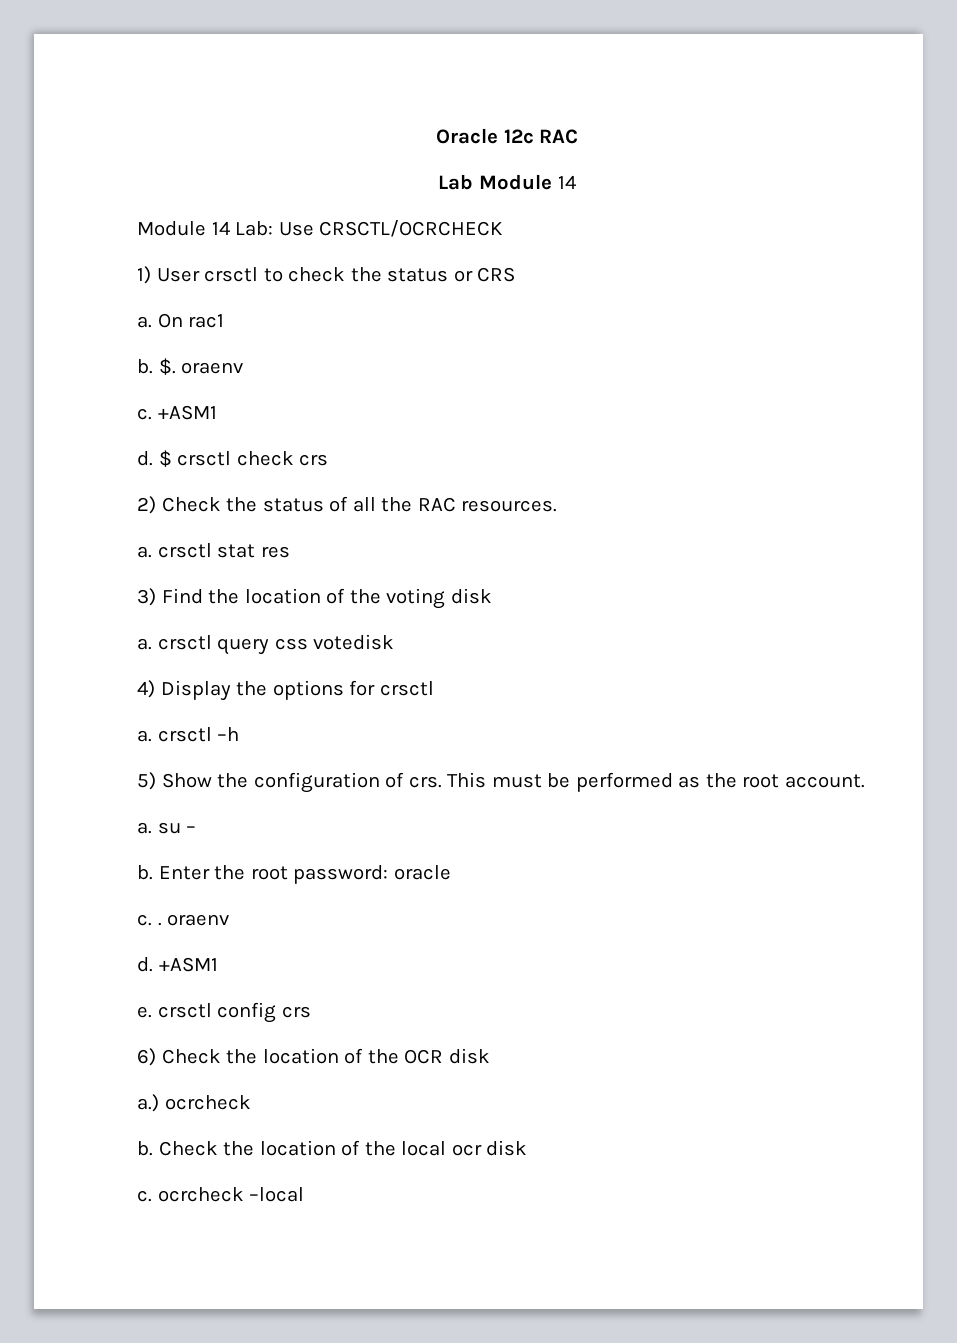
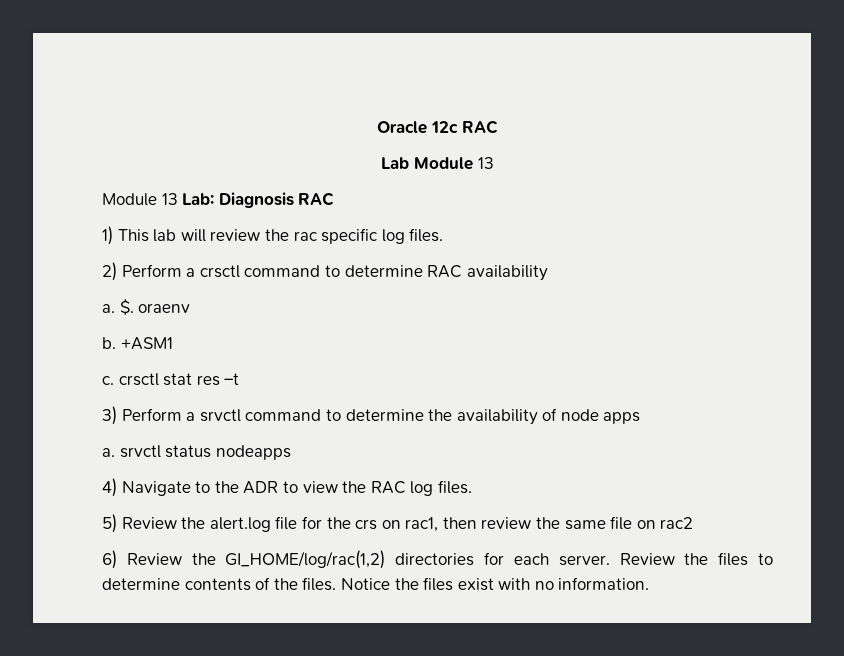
[557,175,576,189] [137,220,504,237] [137,266,516,284] [137,313,225,328] [137,359,153,374] 14 // Module 14 Lab: Use CRSCTL/OCRCHECK // 1) User crsctl to check the status or CRS // a. On rac1 // b. -> [477,157,494,169] [102,192,335,208] [102,226,444,245] [102,262,548,281] [102,304,115,313] 13 // Module 13 Lab: Diagnosis RAC // 1) This lab will review the rac specific log files. // 2) Perform a crsctl command to determine RAC availability // a.
[137,405,217,420] [137,450,329,467] [137,496,558,514] [137,546,152,558] c. +ASM1 // d. $ crsctl check crs // 2) Check the status of all the RAC resources. // a. -> [102,337,173,350] [102,376,114,385] b. +ASM1 // c.
(290, 552) none -> [224,373,240,385] –t
[161,588,492,609] [137,634,395,655] [137,680,434,701] [137,727,240,742] [137,772,865,793] [137,822,197,834] [137,865,451,884] [137,914,230,926] [137,957,218,972] [137,1002,311,1023] [137,1048,490,1066] [137,1094,251,1112] [137,1140,528,1156] [137,1187,305,1202] Find the location of the voting disk // a. crsctl query css votedisk // 4) Display the options for crsctl // a. crsctl –h // 5) Show the configuration of crs. This must be performed as the root account. // a. su – // b. Enter the root password: oracle // c. . oraenv // d. +ASM1 // e. crsctl config crs // 6) Check the location of the OCR disk // a.) ocrcheck // b. Check the location of the local ocr disk // c. ocrcheck –local -> [121,408,641,425] [102,445,291,460] [102,478,472,497] [102,514,694,533] [102,550,774,569] [102,577,650,591] Perform a srvctl command to determine the availability of node apps // a. srvctl status nodeapps // 4) Navigate to the ADR to view the RAC log files. // 5) Review the alert.log file for the crs on rac1, then review the same file on rac2 // 6) Review the GI_HOME/log/rac(1,2) directories for each server. Review the files to determine contents of the files. Notice the files exist with no information.

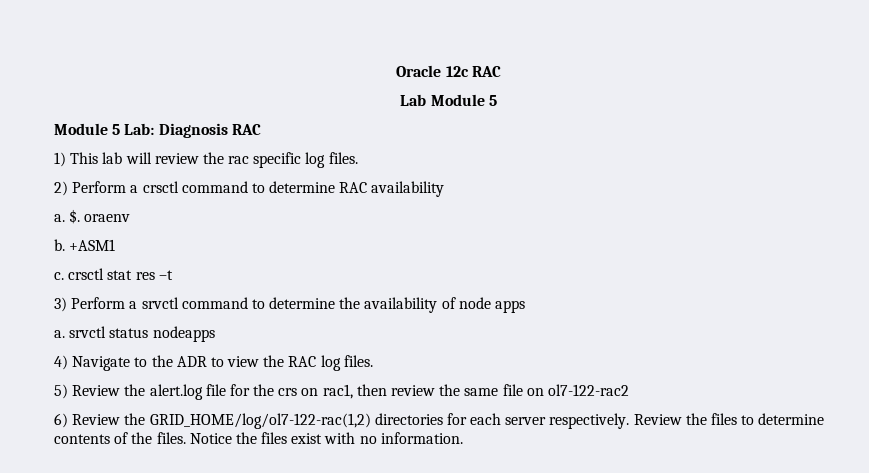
[477,157,494,169] [102,193,178,206] 13 // Module 13 -> [488,95,497,106] [54,123,121,135] 5 // Module 5
[660,517,694,529] rac2 -> [547,384,629,396] ol7-122-rac2
[225,550,386,569] GI_HOME/log/rac(1,2) -> [149,413,371,429] GRID_HOME/log/ol7-122-rac(1,2)
[558,555,610,566] server. -> [505,413,630,429] server respectively.

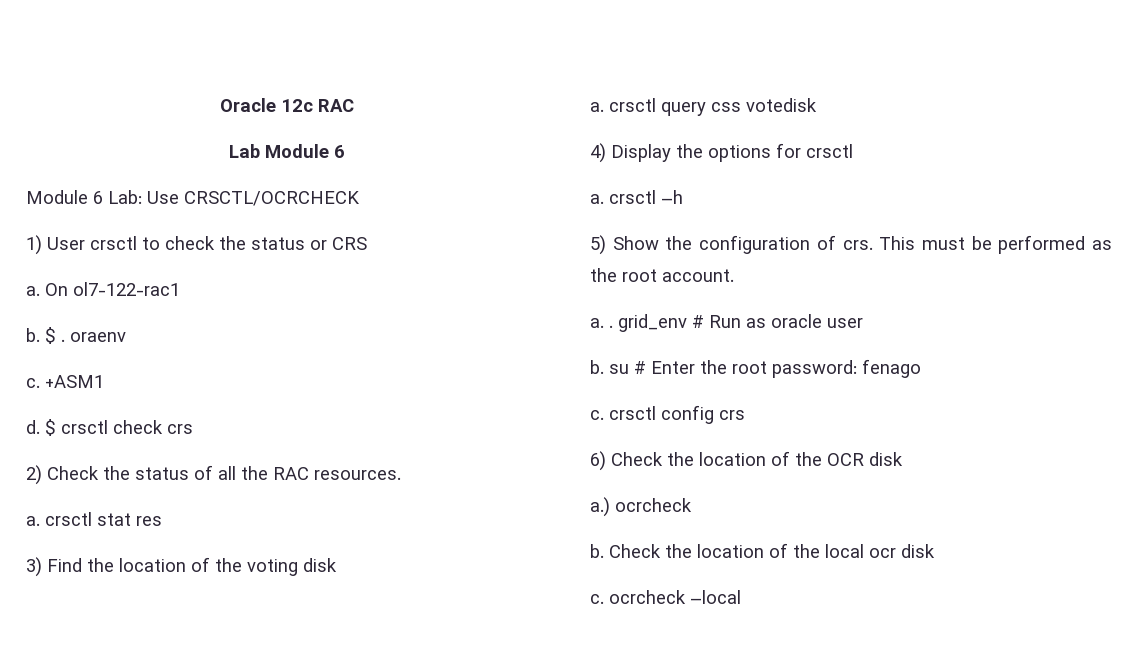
[488,95,497,106] [54,123,261,138] [54,152,358,168] [54,181,445,197] [54,209,131,224] [54,239,116,251] [54,268,173,280] [54,297,526,313] [54,326,215,342] [54,355,373,371] [54,384,629,400] [54,413,825,429] [54,432,463,444] 5 // Module 5 Lab: Diagnosis RAC // 1) This lab will review the rac specific log files. // 2) Perform a crsctl command to determine RAC availability // a. $. oraenv // b. +ASM1 // c. crsctl stat res –t // 3) Perform a srvctl command to determine the availability of node apps // a. srvctl status nodeapps // 4) Navigate to the ADR to view the RAC log files. // 5) Review the alert.log file for the crs on rac1, then review the same file on ol7-122-rac2 // 6) Review the GRID_HOME/log/ol7-122-rac(1,2) directories for each server respectively. Review the files to determine contents of the files. Notice the files exist with no information. -> [334,145,345,158] [26,190,360,206] [26,235,367,255] [26,282,180,296] [26,327,126,344] [26,375,104,388] [26,419,193,436] [26,465,401,485] [26,512,162,526] [26,557,337,577] [590,98,817,116] [590,143,853,163] [590,190,683,204] [590,235,1112,255] [590,268,734,282] [590,314,863,332] [590,359,921,378] [590,405,745,424] [590,451,903,471] [590,497,692,517] [590,543,935,558] [590,590,741,604] 6 // Module 6 Lab: Use CRSCTL/OCRCHECK // 1) User crsctl to check the status or CRS // a. On ol7-122-rac1 // b. $ . oraenv // c. +ASM1 // d. $ crsctl check crs // 2) Check the status of all the RAC resources. // a. crsctl stat res // 3) Find the location of the voting disk // a. crsctl query css votedisk // 4) Display the options for crsctl // a. crsctl –h // 5) Show the configuration of crs. This must be performed as the root account. // a. . grid_env # Run as oracle user // b. su # Enter the root password: fenago // c. crsctl config crs // 6) Check the location of the OCR disk // a.) ocrcheck // b. Check the location of the local ocr disk // c. ocrcheck –local

